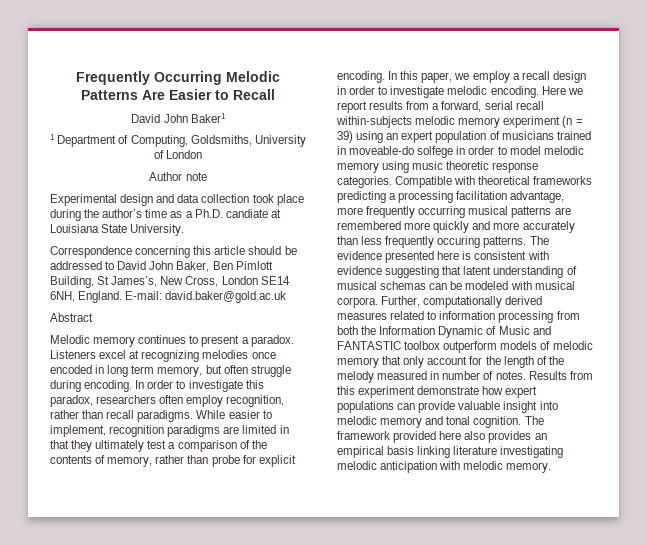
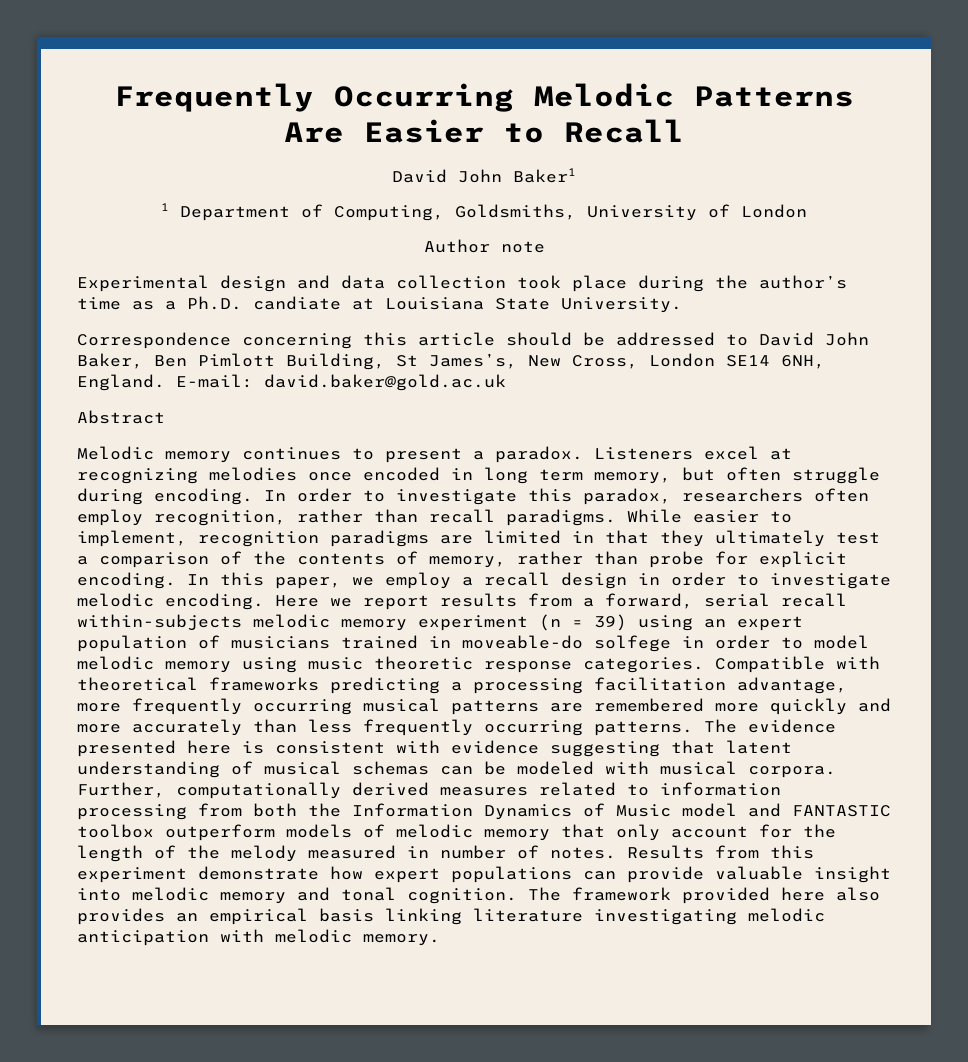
[437,236,481,248] occuring -> [484,720,583,736] occurring
[438,326,484,338] Dynamic -> [484,804,572,820] Dynamics
(530, 330) none -> [682,803,737,817] model

